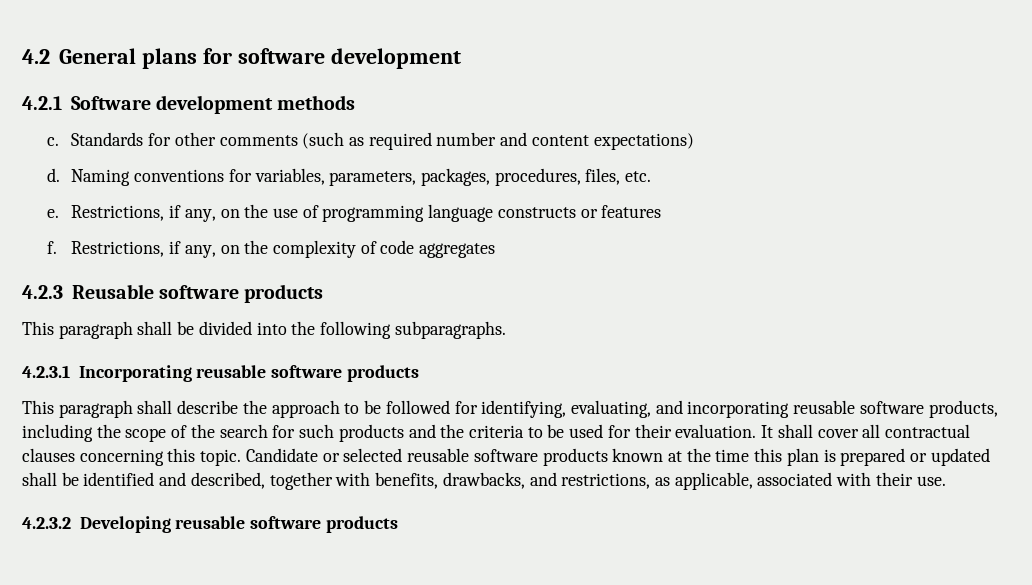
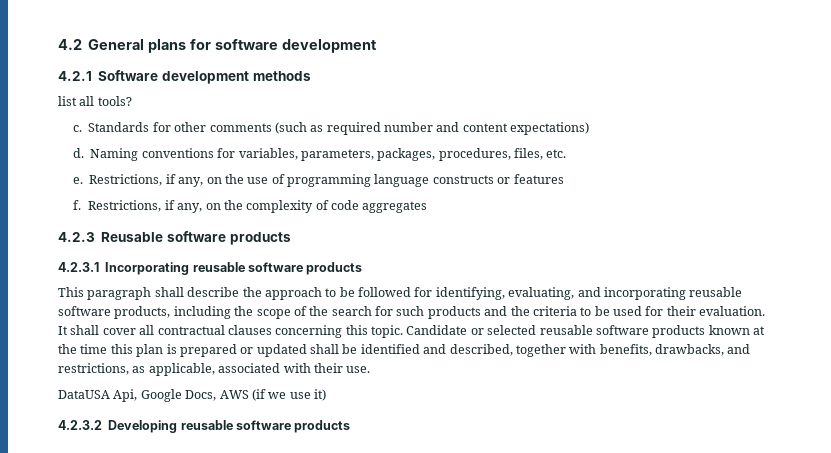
(356, 102) none -> [58,96,132,106] // list all tools?
[22,321,506,339] // This paragraph shall be divided into the following subparagraphs. -> (291, 238) none
(946, 481) none -> [58,389,326,402] // DataUSA Api, Google Docs, AWS (if we use it)

